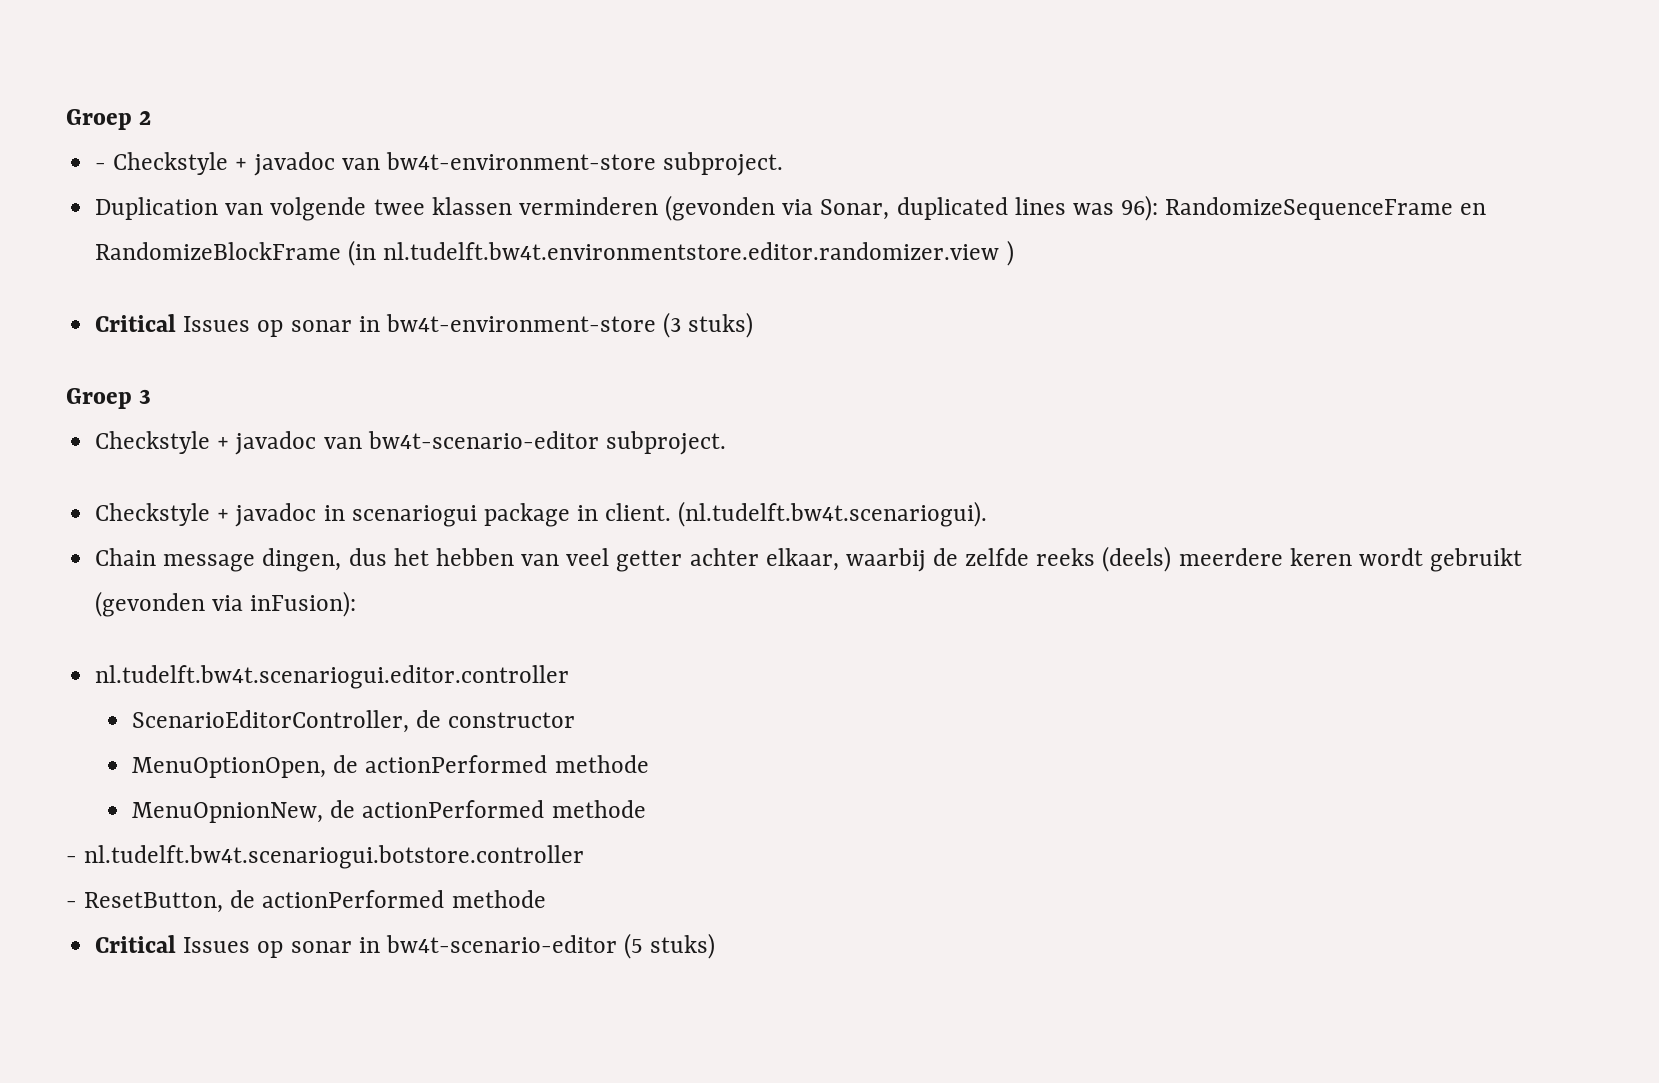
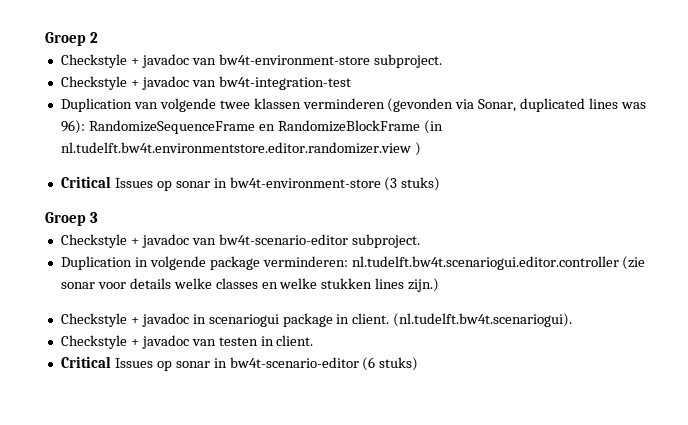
[95,163,107,170] - -> (98, 37) none
(784, 164) none -> [60,76,351,90] // Checkstyle + javadoc van bw4t-integration-test
(726, 443) none -> [60,256,646,270] [60,278,440,292] // Duplication in volgende package verminderen: nl.tudelft.bw4t.scenariogui.editor.controller (zie sonar voor details welke classes en welke stukken lines zijn.)
[95,546,1523,572] [95,591,357,617] [95,665,570,689] [132,710,576,733] [132,755,649,778] [132,800,646,823] [66,845,585,869] [66,890,546,913] Chain message dingen, dus het hebben van veel getter achter elkaar, waarbij de zelfde reeks (deels) meerdere keren wordt gebruikt (gevonden via inFusion): // nl.tudelft.bw4t.scenariogui.editor.controller // ScenarioEditorController, de constructor // MenuOptionOpen, de actionPerformed methode // MenuOpnionNew, de actionPerformed methode // - nl.tudelft.bw4t.scenariogui.botstore.controller // - ResetButton, de actionPerformed methode -> [60,335,314,349] Checkstyle + javadoc van testen in client.
[624,933,644,959] (5 -> [362,357,376,371] (6

